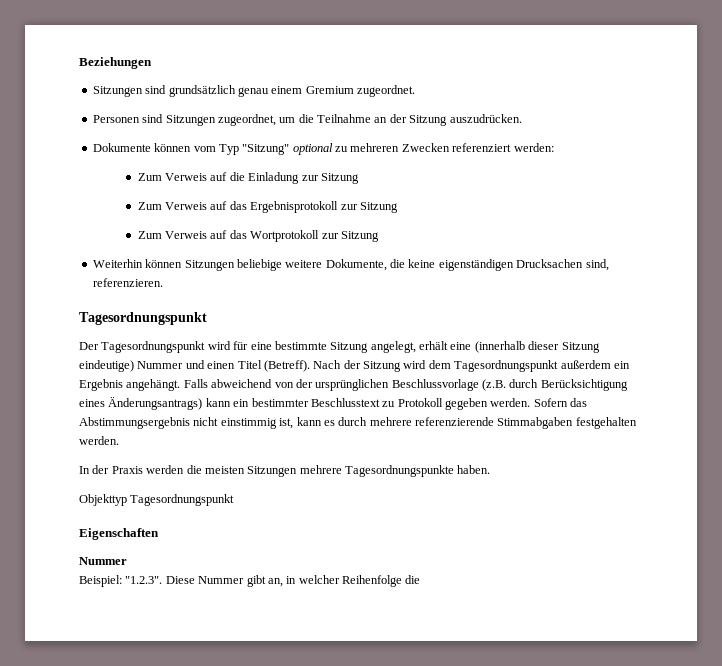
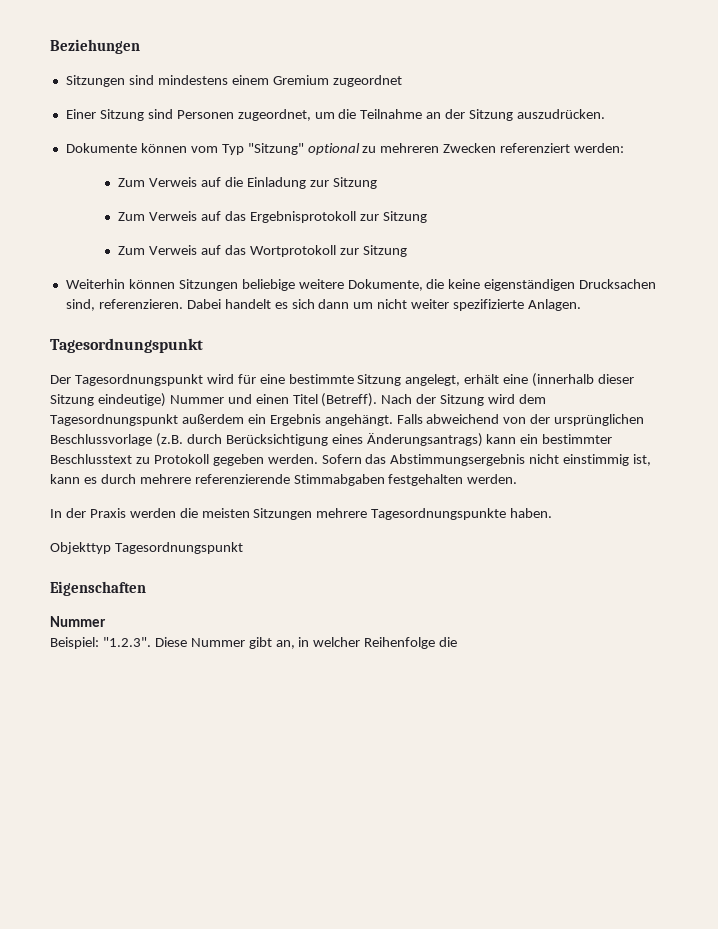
[168,85,415,97] [92,114,216,126] grundsätzlich genau einem Gremium zugeordnet. // Personen sind Sitzungen -> [157,75,402,87] [65,109,234,121] mindestens einem Gremium zugeordnet // Einer Sitzung sind Personen
(163, 282) none -> [186,299,582,311] Dabei handelt es sich dann um nicht weiter spezifizierte Anlagen.

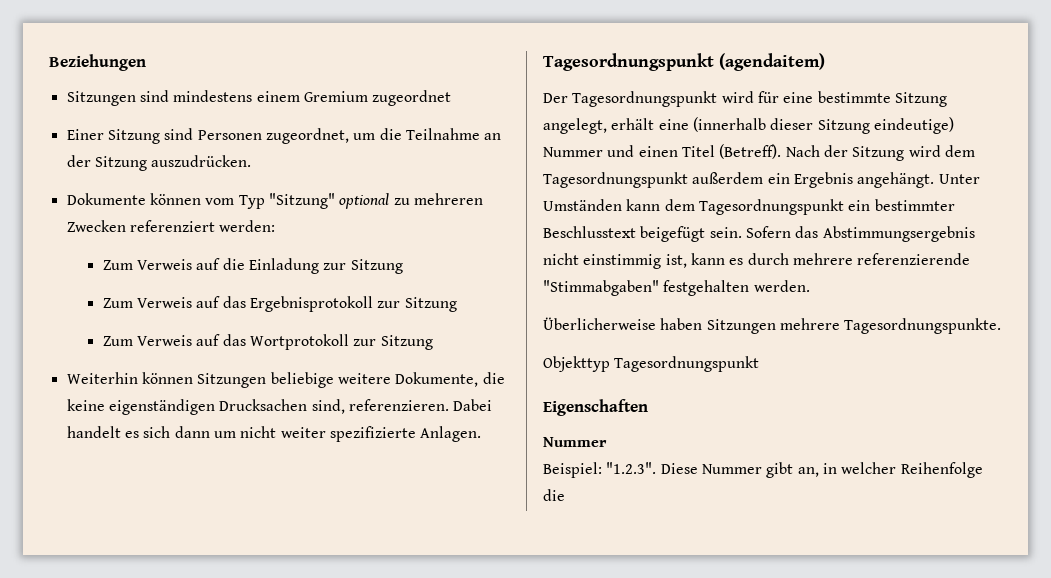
(203, 345) none -> [719,53,825,71] (agendaitem)
[396,414,645,426] [50,433,613,447] [50,454,318,466] Falls abweichend von der ursprünglichen Beschlussvorlage (z.B. durch Berücksichtigung eines Änderungsantrags) kann ein bestimmter Beschlusstext zu Protokoll gegeben werden. -> [938,174,980,184] [543,199,955,215] [543,226,742,242] Unter Umständen kann dem Tagesordnungspunkt ein bestimmter Beschlusstext beigefügt sein.
[293,474,385,486] Stimmabgaben -> [543,280,659,296] "Stimmabgaben"
[50,508,553,520] In der Praxis werden die meisten Sitzungen mehrere Tagesordnungspunkte haben. -> [543,317,1002,334] Überlicherweise haben Sitzungen mehrere Tagesordnungspunkte.

